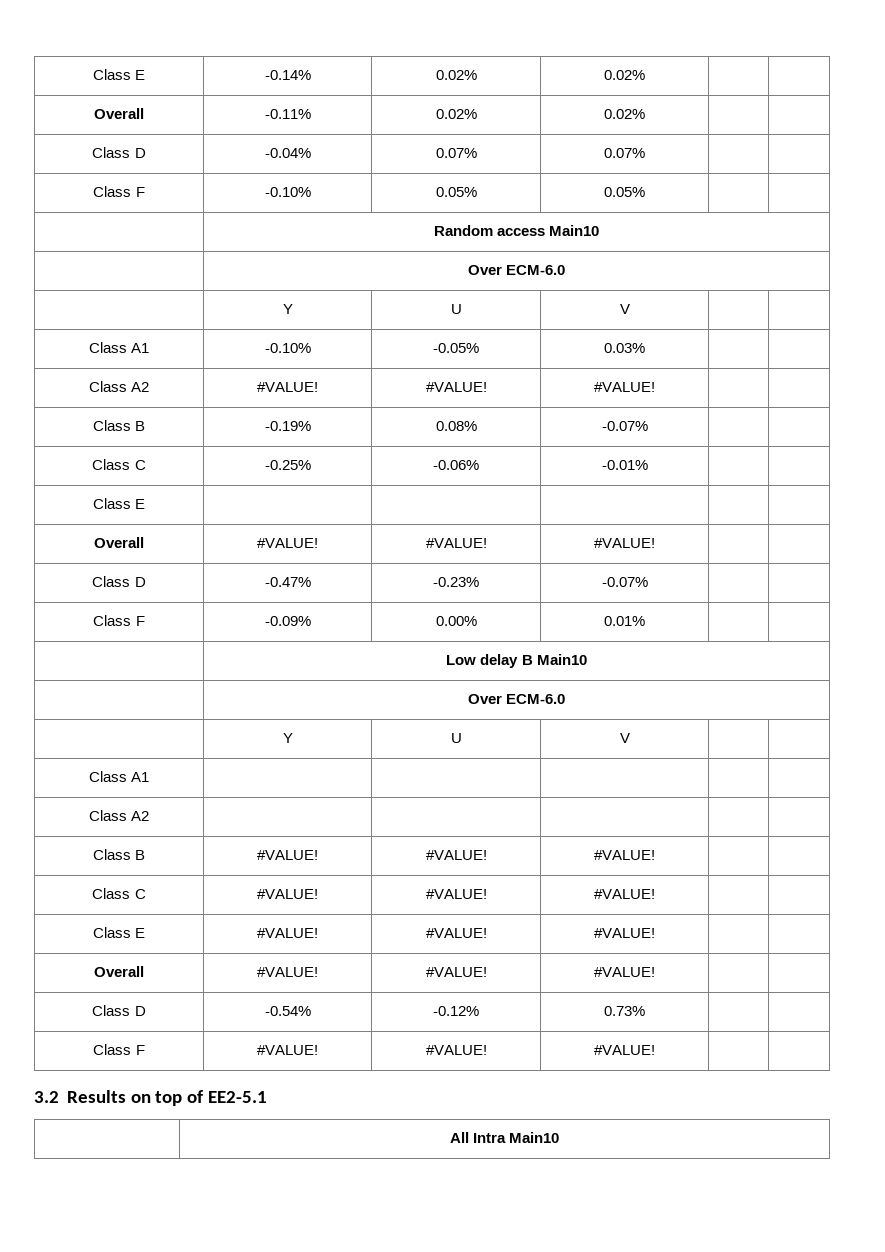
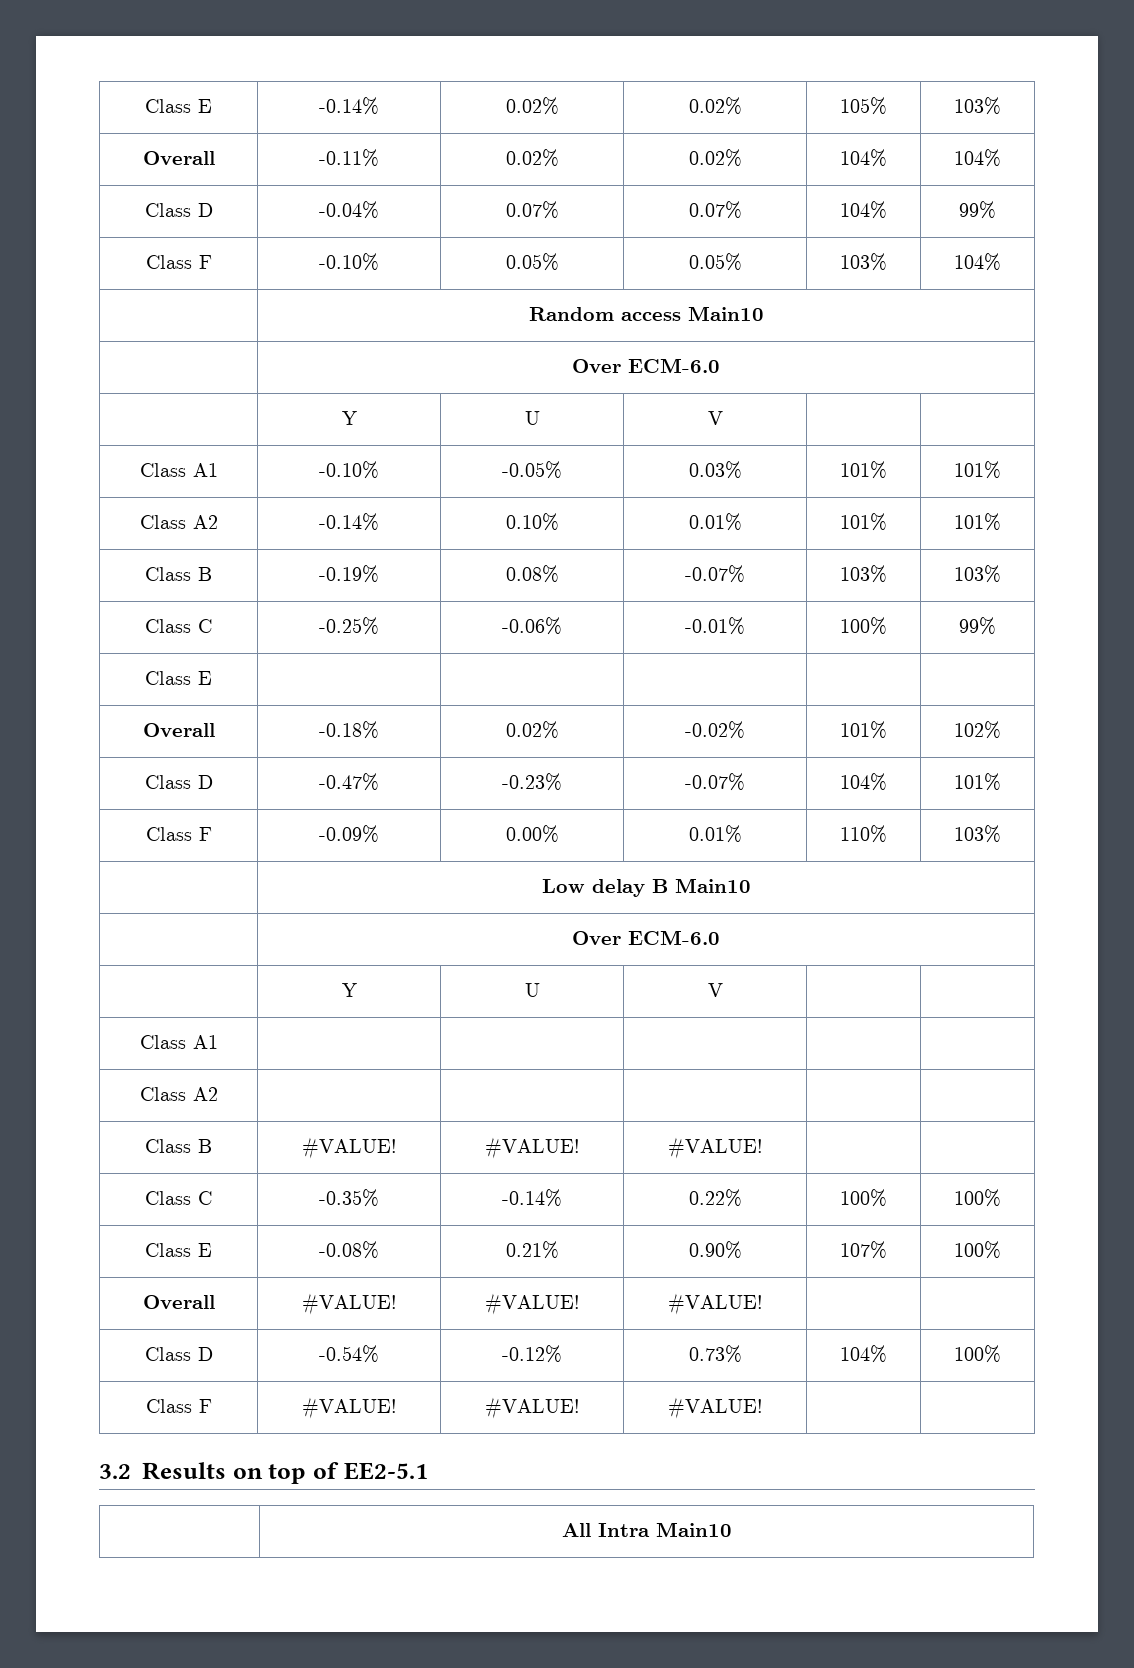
(645, 75) | -> [840,97,887,115] [954,97,1001,115] 105% | 103%
(645, 114) | -> [840,149,887,167] [954,149,1001,167] 104% | 104%
(645, 153) | -> [840,201,887,219] [959,201,996,219] 104% | 99%
(645, 192) | -> [840,253,887,271] [954,253,1001,271] 103% | 104%
[88,381,150,392] [257,382,318,392] [425,382,487,392] [594,382,655,392] | // Class A2 | #VALUE! | #VALUE! | #VALUE! | | -> [840,461,887,479] [954,461,1001,479] [139,515,218,529] [319,513,379,531] [505,513,559,531] [688,513,742,531] [840,513,887,531] [954,513,1001,531] 101% | 101% // Class A2 | -0.14% | 0.10% | 0.01% | 101% | 101%
(648, 426) | -> [840,565,887,583] [954,565,1001,583] 103% | 103%
(648, 465) | -> [840,617,887,635] [959,617,996,635] 100% | 99%
[257,538,318,548] [425,538,487,548] [594,538,655,548] #VALUE! | #VALUE! | #VALUE! | | -> [319,721,379,739] [505,721,559,739] [685,721,745,739] [840,721,887,739] [954,721,1001,739] -0.18% | 0.02% | -0.02% | 101% | 102%
(648, 582) | -> [840,773,887,791] [954,773,1001,791] 104% | 101%
(645, 621) | -> [840,825,887,843] [954,825,1001,843] 110% | 103%
[257,889,318,899] [425,889,487,899] [594,889,655,899] [92,927,146,938] [257,928,318,938] [425,928,487,938] [594,928,655,938] #VALUE! | #VALUE! | #VALUE! | | // Class E | #VALUE! | #VALUE! | #VALUE! | | -> [319,1189,379,1207] [502,1189,562,1207] [688,1189,742,1207] [840,1189,887,1207] [954,1189,1001,1207] [145,1243,212,1257] [319,1241,379,1259] [505,1241,559,1259] [688,1241,742,1259] [840,1241,887,1259] [954,1241,1001,1259] -0.35% | -0.14% | 0.22% | 100% | 100% // Class E | -0.08% | 0.21% | 0.90% | 107% | 100%
(645, 1011) | -> [840,1345,887,1363] [954,1345,1001,1363] 104% | 100%

